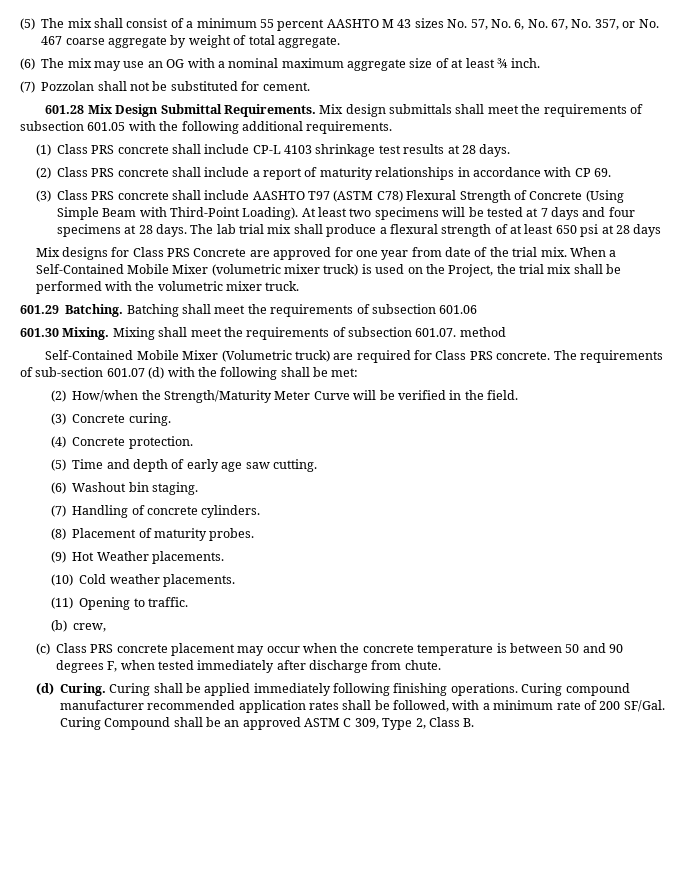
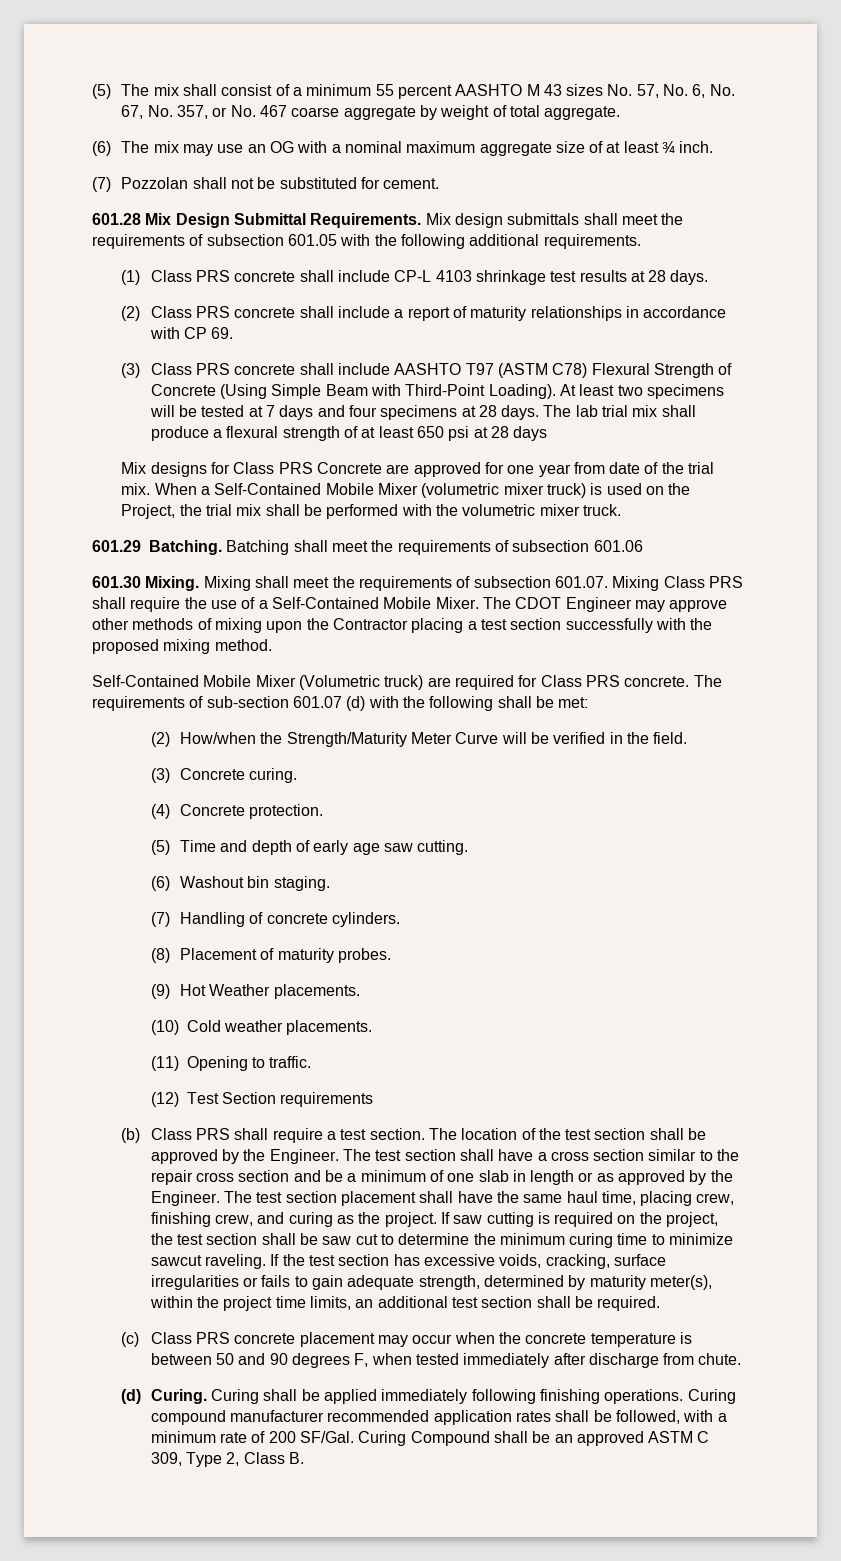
[459,327,506,337] method -> [612,576,743,591] [92,597,728,612] [92,618,713,633] [92,639,272,654] Mixing Class PRS shall require the use of a Self-Contained Mobile Mixer. The CDOT Engineer may approve other methods of mixing upon the Contractor placing a test section successfully with the proposed mixing method.
[51,620,107,632] (b) crew, -> [150,1092,374,1107] [121,1128,707,1143] [150,1149,740,1164] [150,1170,733,1185] [150,1191,735,1206] [150,1212,719,1227] [150,1233,734,1248] [150,1254,666,1269] [150,1275,712,1290] [149,1296,661,1311] (12) Test Section requirements // (b) Class PRS shall require a test section. The location of the test section shall be approved by the Engineer. The test section shall have a cross section similar to the repair cross section and be a minimum of one slab in length or as approved by the Engineer. The test section placement shall have the same haul time, placing crew, finishing crew, and curing as the project. If saw cutting is required on the project, the test section shall be saw cut to determine the minimum curing time to minimize sawcut raveling. If the test section has excessive voids, cracking, surface irregularities or fails to gain adequate strength, determined by maturity meter(s), within the project time limits, an additional test section shall be required.

